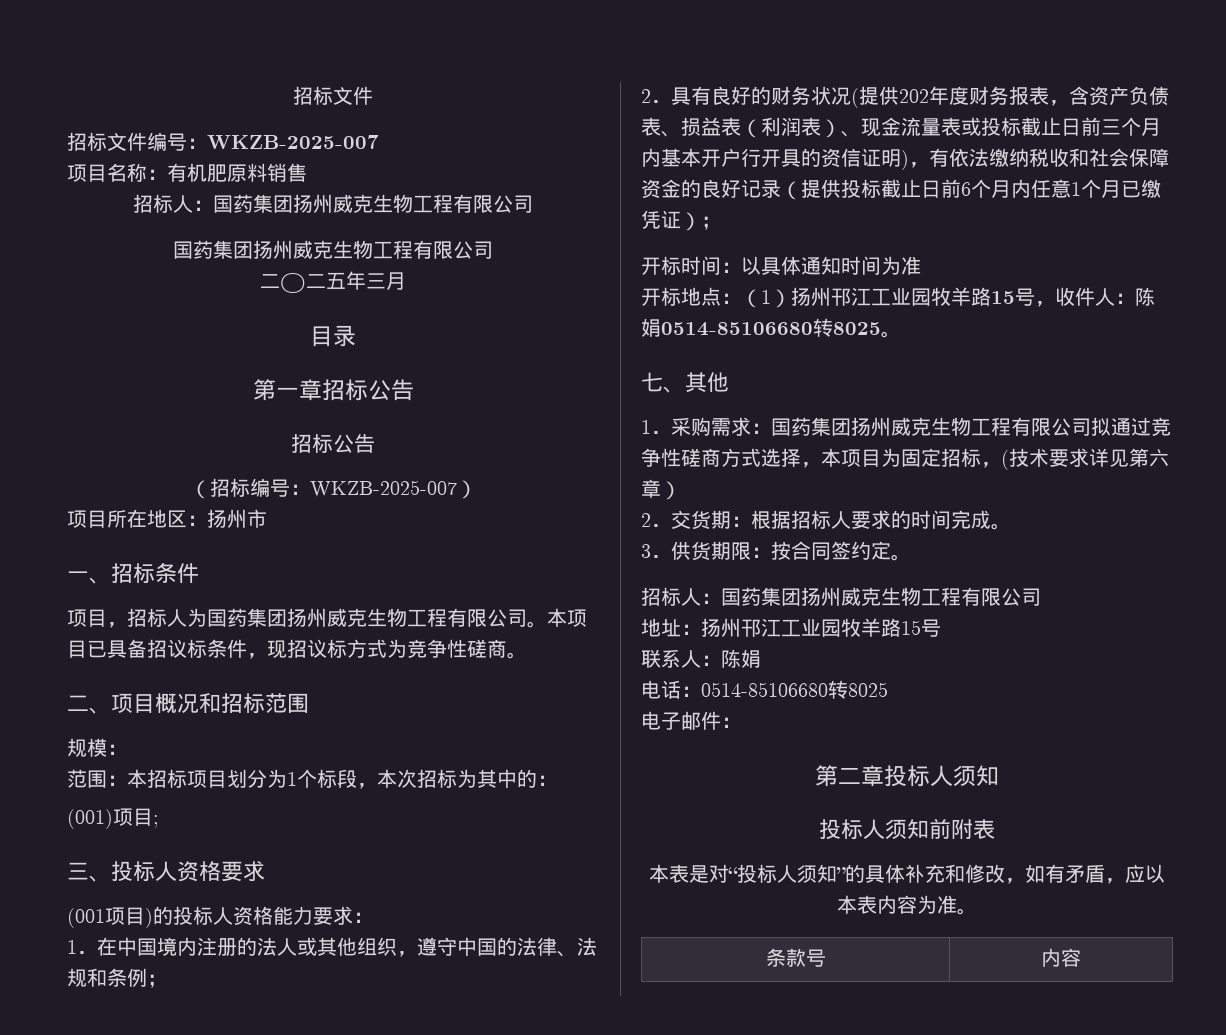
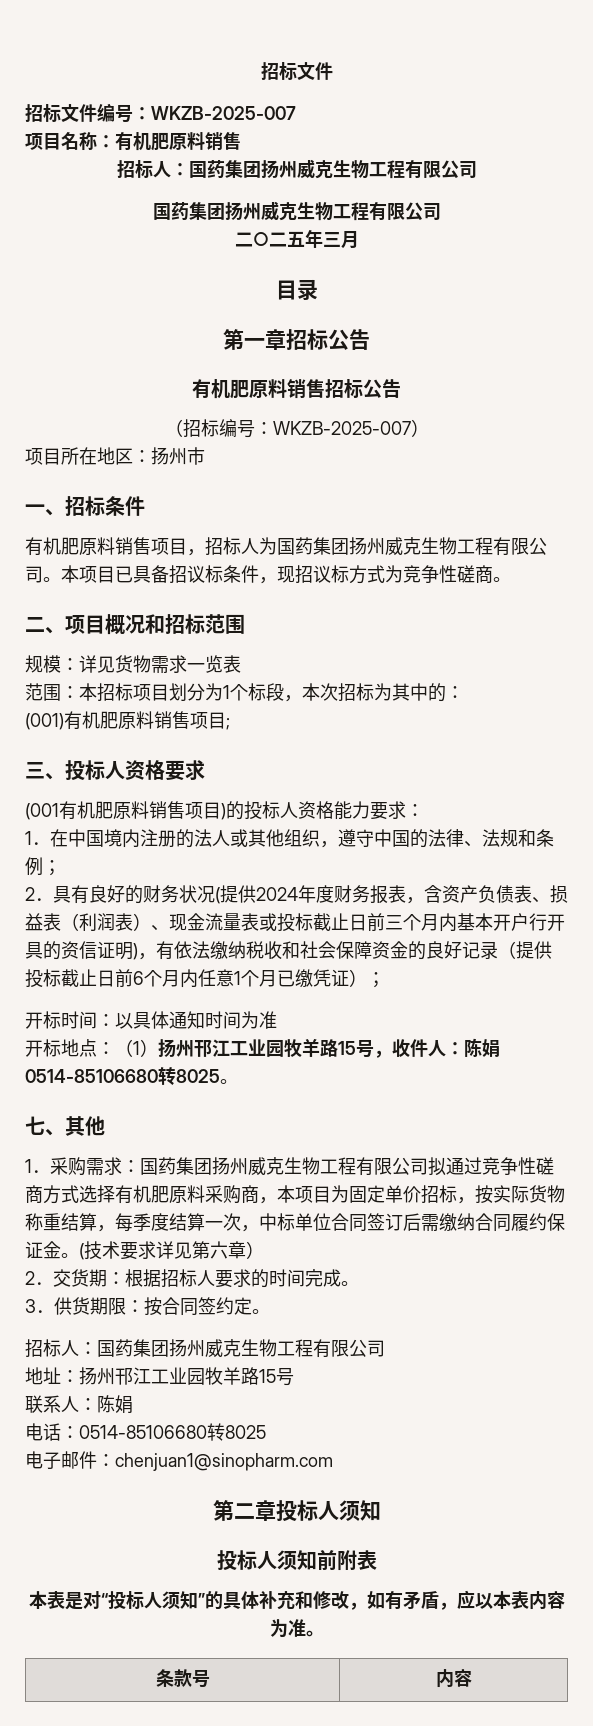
(414, 390) none -> [192,379,325,399] 有机肥原料销售
(199, 573) none -> [25,537,151,556] 有机肥原料销售
(127, 749) none -> [79,655,241,673] 详见货物需求一览表
(113, 819) none -> [64,711,190,730] 有机肥原料销售
(105, 918) none -> [59,801,185,820] 有机肥原料销售
[899,89,929,103] 202 -> [256,887,298,901] 2024
[801,448,1001,468] ，本项目为固定招标， -> [115,1185,565,1204] [25,1213,565,1232] [25,1241,79,1259] 有机肥原料采购商，本项目为固定单价招标，按实际货物称重结算，每季度结算一次，中标单位合同签订后需缴纳合同履约保证金。
(741, 722) none -> [115,1453,333,1471] chenjuan1@sinopharm.com

